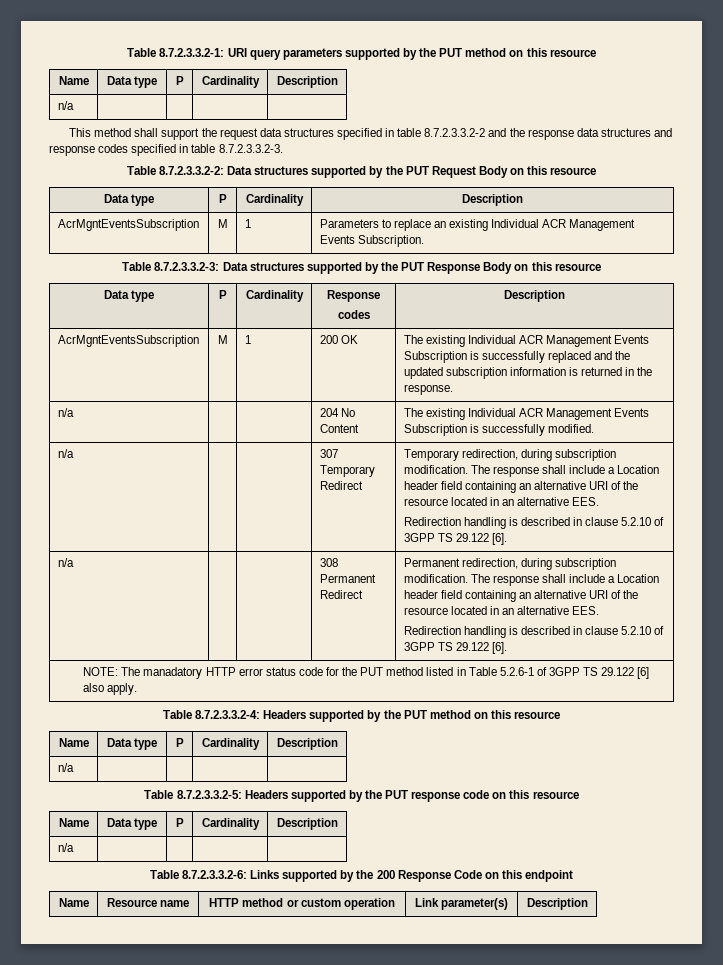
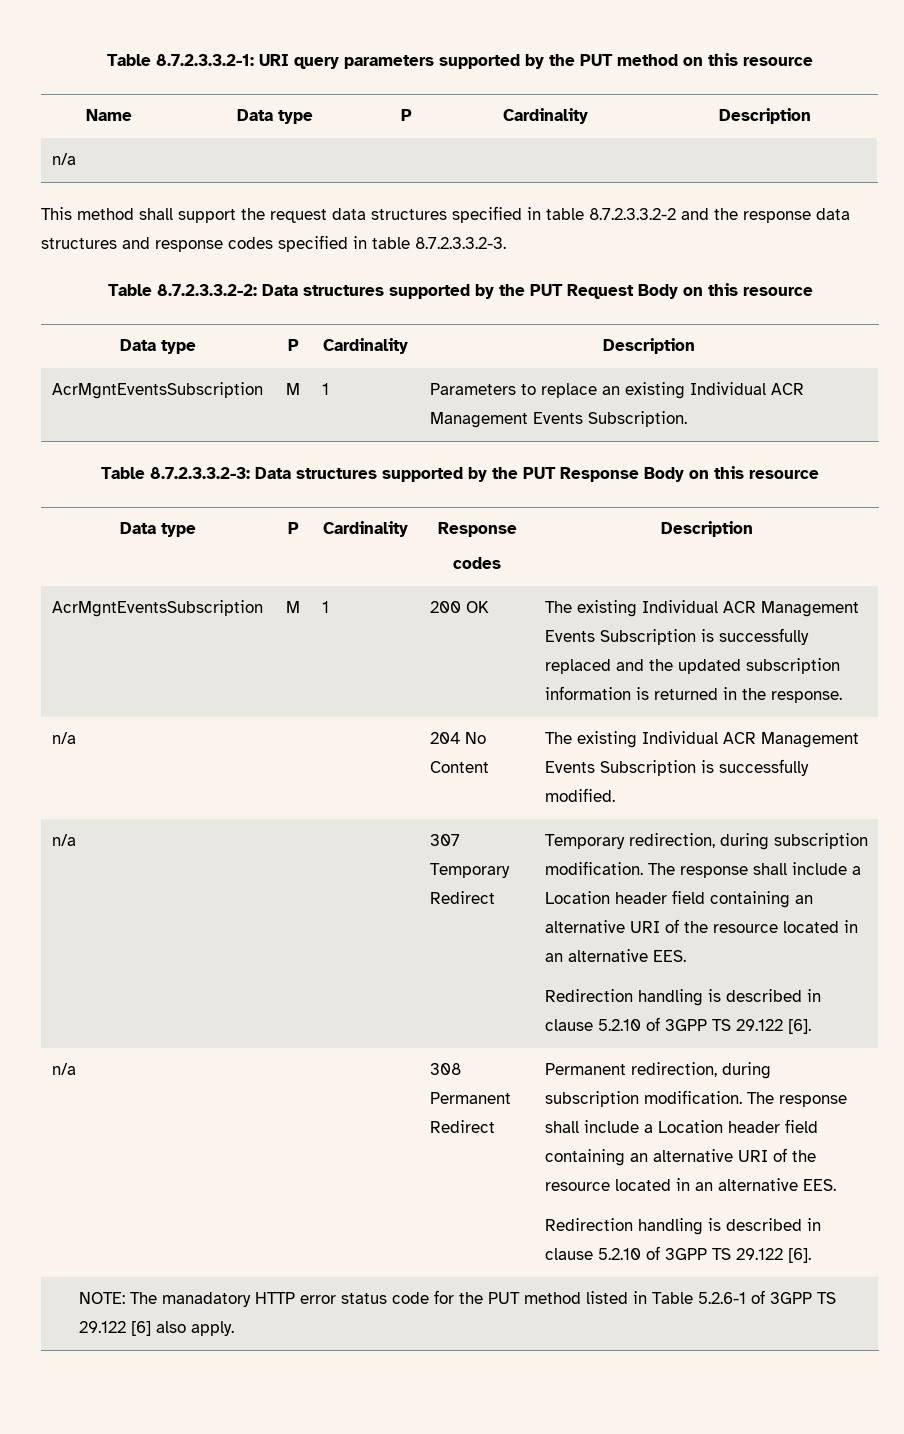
[162,710,561,722] [58,738,89,747] [106,738,158,750] [175,738,184,747] [201,738,260,750] [276,738,338,750] [57,763,74,772] [144,790,579,802] [58,818,89,827] [106,818,158,830] [175,818,184,827] [201,818,260,830] [276,818,338,830] [57,843,74,852] [149,870,574,882] [58,898,89,907] [106,898,190,907] [209,898,395,910] [414,898,509,910] [526,898,588,910] // Table 8.7.2.3.3.2-4: Headers supported by the PUT method on this resource // Name | Data type | P | Cardinality | Description // n/a | | | | // Table 8.7.2.3.3.2-5: Headers supported by the PUT response code on this resource // Name | Data type | P | Cardinality | Description // n/a | | | | // Table 8.7.2.3.3.2-6: Links supported by the 200 Response Code on this endpoint // Name | Resource name | HTTP method or custom operation | Link parameter(s) | Description -> (234, 1328) none

